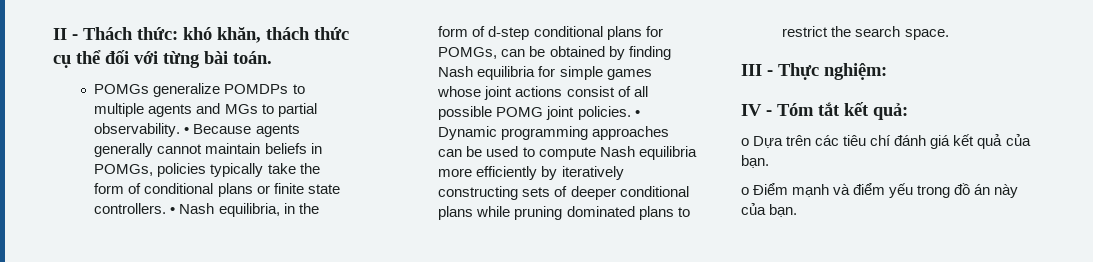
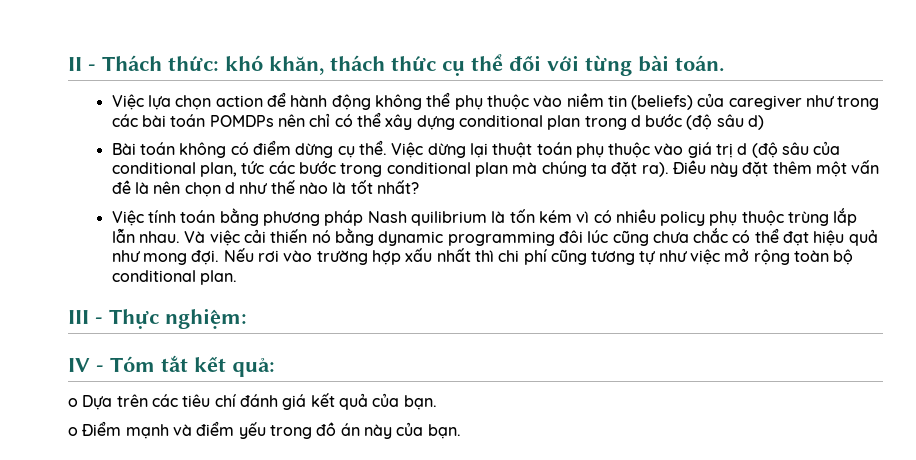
[94,83,305,97] [94,103,317,117] [94,123,300,137] [94,143,322,157] [94,163,320,177] [94,183,340,197] [94,203,319,217] [438,26,663,40] [438,46,671,60] [438,66,652,80] [437,86,648,100] [438,106,640,120] [438,126,670,140] [438,146,697,160] [438,166,624,180] [438,186,689,200] [438,206,690,220] [782,26,949,40] POMGs generalize POMDPs to multiple agents and MGs to partial observability. • Because agents generally cannot maintain beliefs in POMGs, policies typically take the form of conditional plans or finite state controllers. • Nash equilibria, in the form of d-step conditional plans for POMGs, can be obtained by finding Nash equilibria for simple games whose joint actions consist of all possible POMG joint policies. • Dynamic programming approaches can be used to compute Nash equilibria more efficiently by iteratively constructing sets of deeper conditional plans while pruning dominated plans to restrict the search space. -> [111,92,880,110] [111,112,765,130] [111,140,841,158] [111,160,880,177] [111,180,419,197] [111,208,858,226] [111,228,878,246] [111,248,854,265] [111,270,237,285] Việc lựa chọn action để hành động không thể phụ thuộc vào niềm tin (beliefs) của caregiver như trong các bài toán POMDPs nên chỉ có thể xây dựng conditional plan trong d bước (độ sâu d) // Bài toán không có điểm dừng cụ thể. Việc dừng lại thuật toán phụ thuộc vào giá trị d (độ sâu của conditional plan, tức các bước trong conditional plan mà chúng ta đặt ra). Điều này đặt thêm một vấn đề là nên chọn d như thế nào là tốt nhất? // Việc tính toán bằng phương pháp Nash quilibrium là tốn kém vì có nhiều policy phụ thuộc trùng lắp lẫn nhau. Và việc cải thiến nó bằng dynamic programming đôi lúc cũng chưa chắc có thể đạt hiệu quả như mong đợi. Nếu rơi vào trường hợp xấu nhất thì chi phí cũng tương tự như việc mở rộng toàn bộ conditional plan.

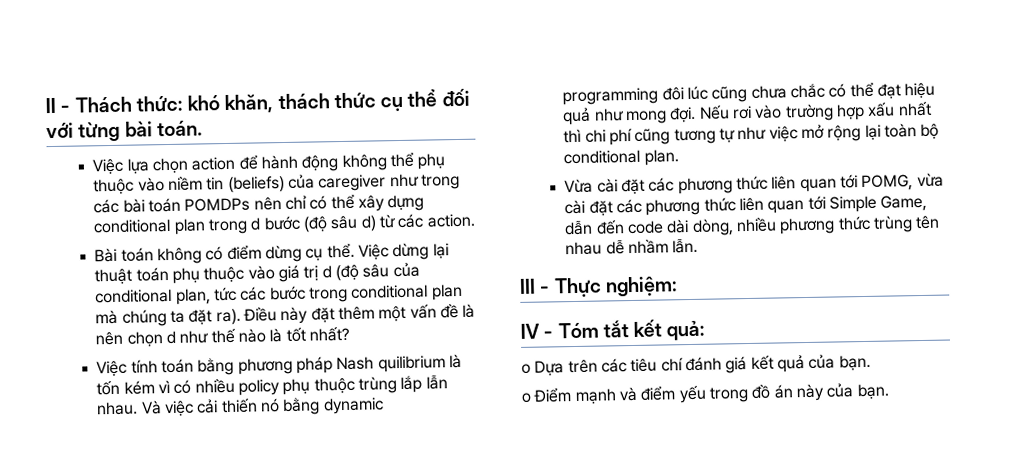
(765, 122) none -> [378,213,475,229] từ các action.
(790, 257) none -> [864,124,881,140] lại
(237, 277) none -> [564,172,944,195] [564,194,928,216] [564,215,941,236] [565,237,699,256] // Vừa cài đặt các phương thức liên quan tới POMG, vừa cài đặt các phương thức liên quan tới Simple Game, dẫn đến code dài dòng, nhiều phương thức trùng tên nhau dễ nhầm lẫn.

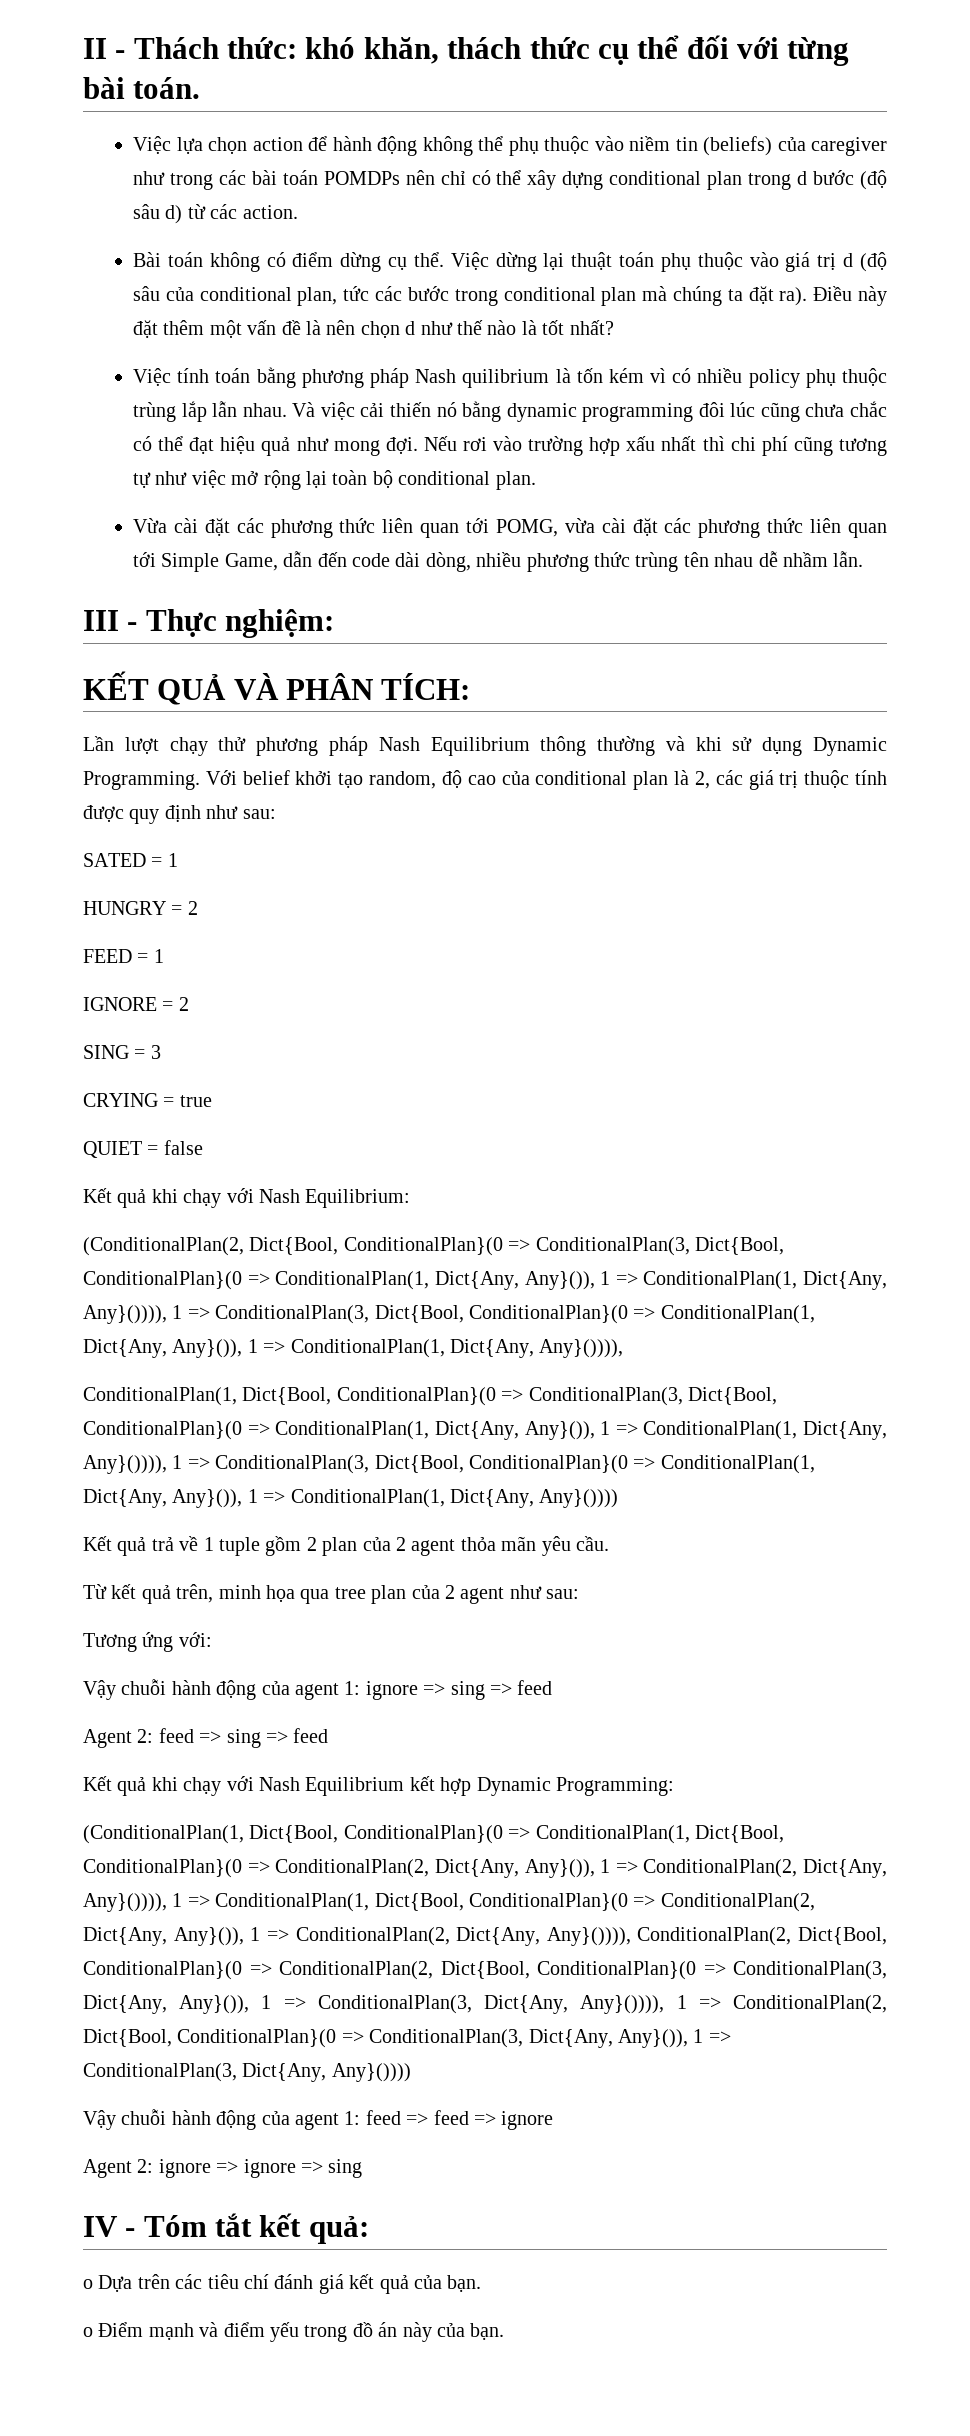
(678, 286) none -> [83,671,471,705] [83,736,888,756] [83,770,888,790] [83,805,276,824] [83,853,178,867] [83,901,198,915] [83,949,164,963] [83,997,189,1011] [83,1045,161,1059] [83,1093,212,1107] [83,1140,203,1158] [83,1188,411,1208] [83,1237,784,1256] [83,1271,887,1290] [83,1305,815,1324] [83,1339,624,1358] [83,1387,777,1406] [83,1421,887,1440] [83,1455,815,1474] [83,1489,619,1508] [83,1536,609,1556] [83,1584,580,1604] [83,1632,212,1652] [83,1679,553,1700] [83,1728,329,1748] [83,1776,674,1796] [83,1825,784,1844] [83,1859,887,1878] [83,1893,815,1912] [83,1927,887,1946] [83,1961,887,1980] [83,1995,887,2014] [83,2029,731,2048] [83,2063,411,2082] [83,2109,554,2130] [83,2159,363,2178] // KẾT QUẢ VÀ PHÂN TÍCH: // Lần lượt chạy thử phương pháp Nash Equilibrium thông thường và khi sử dụng Dynamic Programming. Với belief khởi tạo random, độ cao của conditional plan là 2, các giá trị thuộc tính được quy định như sau: // SATED = 1 // HUNGRY = 2 // FEED = 1 // IGNORE = 2 // SING = 3 // CRYING = true // QUIET = false // Kết quả khi chạy với Nash Equilibrium: // (ConditionalPlan(2, Dict{Bool, ConditionalPlan}(0 => ConditionalPlan(3, Dict{Bool, ConditionalPlan}(0 => ConditionalPlan(1, Dict{Any, Any}()), 1 => ConditionalPlan(1, Dict{Any, Any}()))), 1 => ConditionalPlan(3, Dict{Bool, ConditionalPlan}(0 => ConditionalPlan(1, Dict{Any, Any}()), 1 => ConditionalPlan(1, Dict{Any, Any}()))), // ConditionalPlan(1, Dict{Bool, ConditionalPlan}(0 => ConditionalPlan(3, Dict{Bool, ConditionalPlan}(0 => ConditionalPlan(1, Dict{Any, Any}()), 1 => ConditionalPlan(1, Dict{Any, Any}()))), 1 => ConditionalPlan(3, Dict{Bool, ConditionalPlan}(0 => ConditionalPlan(1, Dict{Any, Any}()), 1 => ConditionalPlan(1, Dict{Any, Any}()))) // Kết quả trả về 1 tuple gồm 2 plan của 2 agent thỏa mãn yêu cầu. // Từ kết quả trên, minh họa qua tree plan của 2 agent như sau: // Tương ứng với: // Vậy chuỗi hành động của agent 1: ignore => sing => feed // Agent 2: feed => sing => feed // Kết quả khi chạy với Nash Equilibrium kết hợp Dynamic Programming: // (ConditionalPlan(1, Dict{Bool, ConditionalPlan}(0 => ConditionalPlan(1, Dict{Bool, ConditionalPlan}(0 => ConditionalPlan(2, Dict{Any, Any}()), 1 => ConditionalPlan(2, Dict{Any, Any}()))), 1 => ConditionalPlan(1, Dict{Bool, ConditionalPlan}(0 => ConditionalPlan(2, Dict{Any, Any}()), 1 => ConditionalPlan(2, Dict{Any, Any}()))), ConditionalPlan(2, Dict{Bool, ConditionalPlan}(0 => ConditionalPlan(2, Dict{Bool, ConditionalPlan}(0 => ConditionalPlan(3, Dict{Any, Any}()), 1 => ConditionalPlan(3, Dict{Any, Any}()))), 1 => ConditionalPlan(2, Dict{Bool, ConditionalPlan}(0 => ConditionalPlan(3, Dict{Any, Any}()), 1 => ConditionalPlan(3, Dict{Any, Any}()))) // Vậy chuỗi hành động của agent 1: feed => feed => ignore // Agent 2: ignore => ignore => sing

